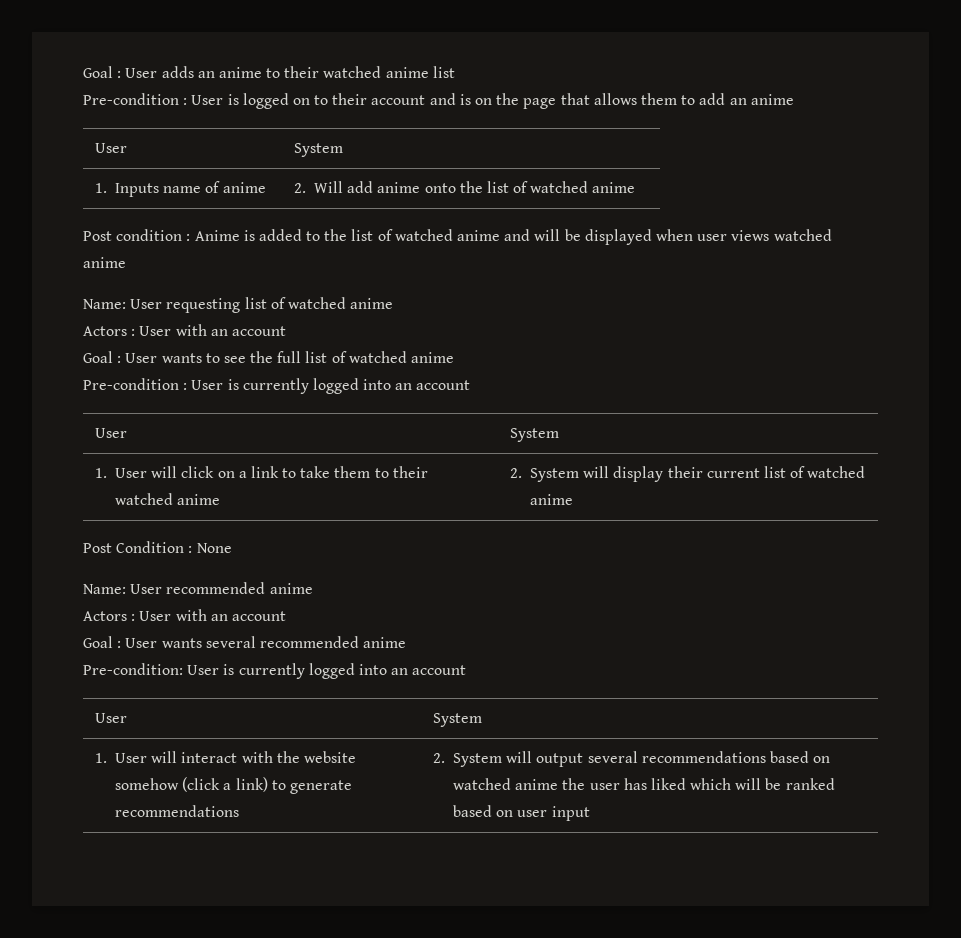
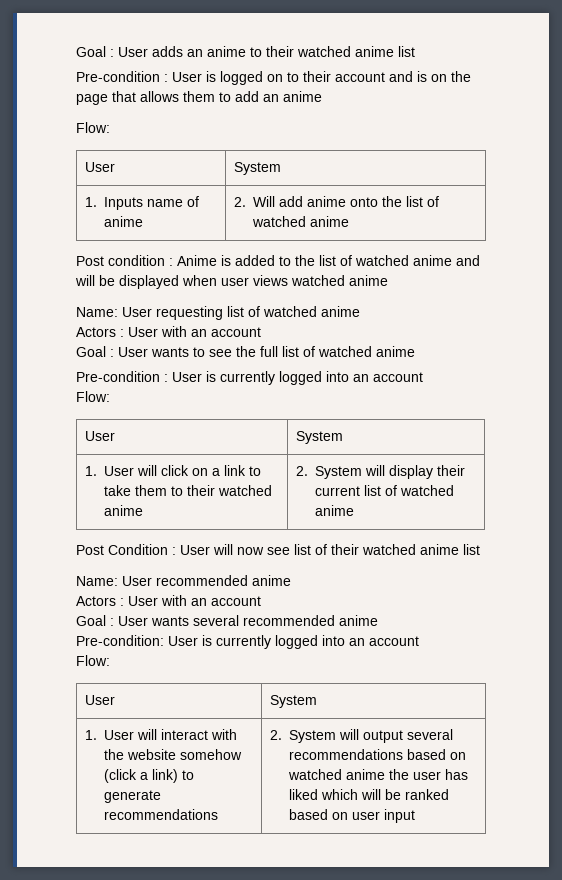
(794, 99) none -> [76,122,110,133] // Flow:
(471, 385) none -> [76,391,110,402] // Flow:
[188,543,232,553] : None -> [172,544,480,555] : User will now see list of their watched anime list
(467, 670) none -> [76,655,110,666] // Flow:

